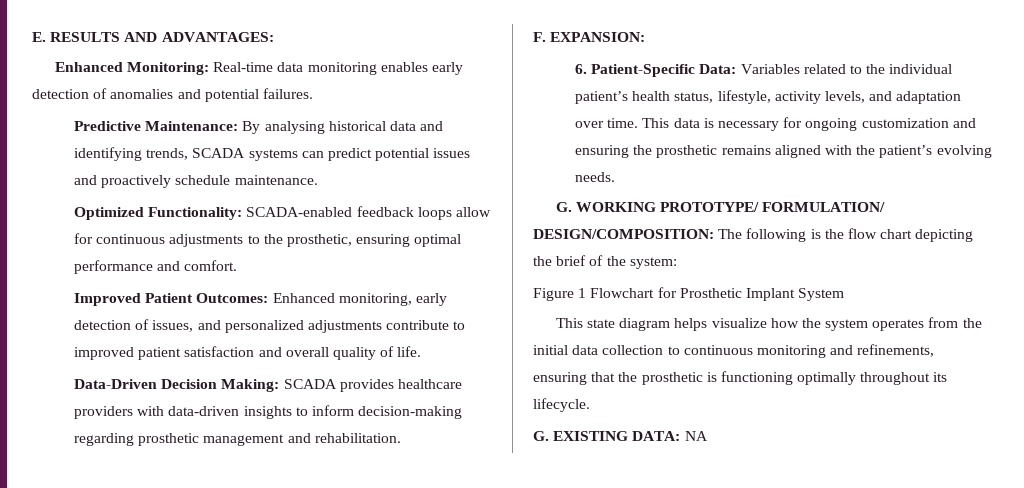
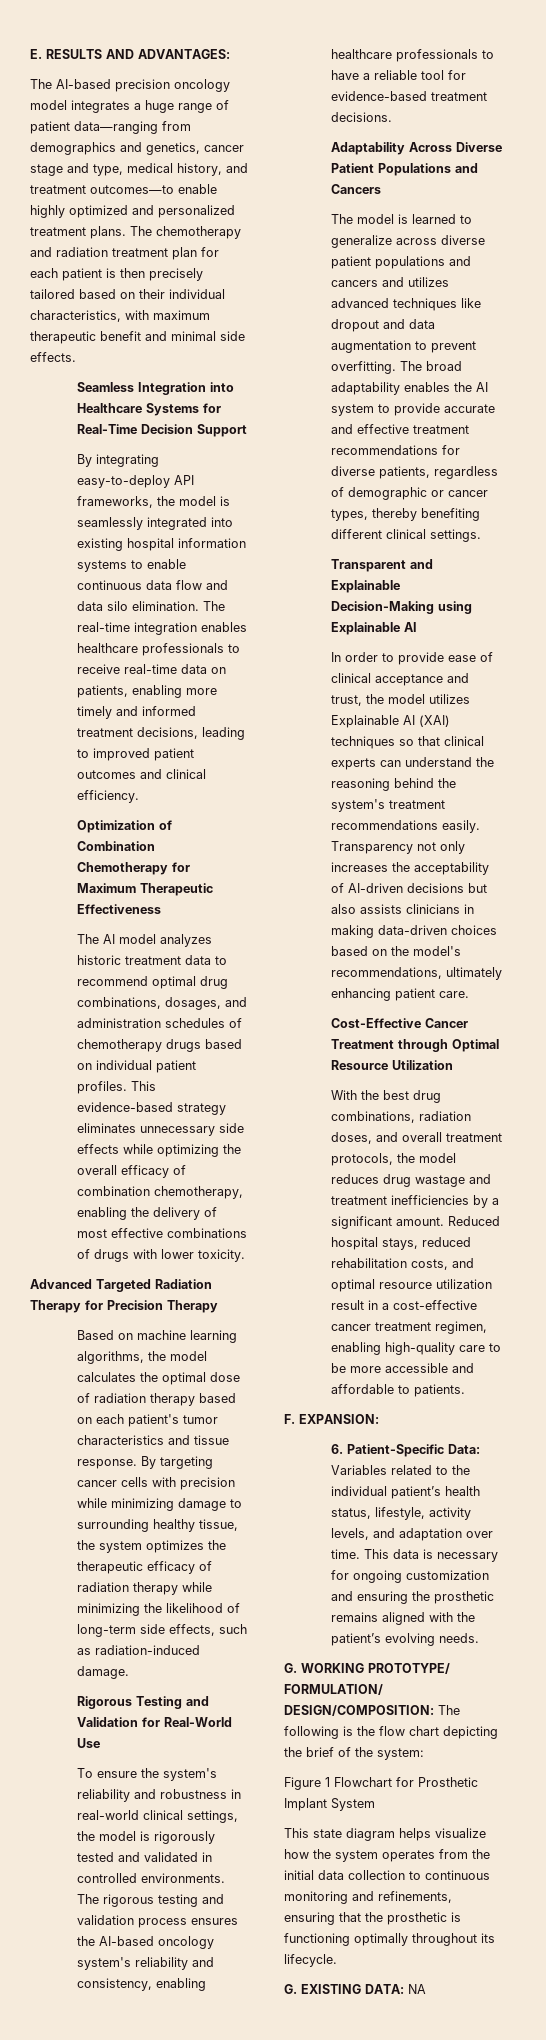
[54,62,463,75] [32,88,313,102] [74,121,444,134] [74,147,471,161] [74,175,318,188] [74,206,491,220] [74,233,462,247] [74,260,238,274] [74,293,447,306] [74,319,466,333] [74,346,422,360] [74,379,462,392] [74,405,463,419] [74,433,401,446] Enhanced Monitoring: Real-time data monitoring enables early detection of anomalies and potential failures. // Predictive Maintenance: By analysing historical data and identifying trends, SCADA systems can predict potential issues and proactively schedule maintenance. // Optimized Functionality: SCADA-enabled feedback loops allow for continuous adjustments to the prosthetic, ensuring optimal performance and comfort. // Improved Patient Outcomes: Enhanced monitoring, early detection of issues, and personalized adjustments contribute to improved patient satisfaction and overall quality of life. // Data-Driven Decision Making: SCADA provides healthcare providers with data-driven insights to inform decision-making regarding prosthetic management and rehabilitation. -> [30,79,230,92] [30,100,229,113] [30,121,191,134] [30,142,244,155] [30,163,248,176] [30,184,217,194] [30,205,235,218] [30,226,241,239] [30,247,219,260] [30,268,203,281] [30,289,225,299] [30,310,210,322] [30,331,245,344] [30,352,76,362] [76,382,234,395] [76,403,221,416] [76,424,247,437] [76,454,159,467] [76,475,194,488] [76,496,230,508] [76,517,233,530] [76,538,246,551] [76,559,186,572] [76,580,228,590] [76,601,225,611] [76,622,247,635] [76,643,240,656] [76,664,226,674] [76,685,217,698] [76,706,196,719] [76,727,245,740] [76,748,194,761] [76,769,206,779] [76,790,139,803] [76,820,172,833] [76,841,155,851] [76,862,190,875] [76,883,213,896] [76,904,161,914] [76,934,212,947] [76,955,227,965] [76,976,228,989] [76,997,247,1010] [76,1018,242,1028] [76,1039,242,1052] [76,1060,196,1073] [76,1081,156,1094] [76,1102,226,1115] [76,1123,244,1136] [76,1144,241,1157] [76,1165,186,1178] [76,1186,243,1199] [76,1207,217,1220] [76,1228,247,1238] [76,1249,245,1262] [30,1279,212,1292] [30,1300,218,1313] [76,1330,237,1343] [76,1351,207,1364] [76,1372,240,1385] [76,1393,236,1406] [76,1414,218,1427] [76,1435,229,1445] [76,1456,213,1469] [76,1477,235,1490] [76,1498,242,1511] [76,1519,238,1532] [76,1540,226,1553] [76,1561,212,1574] [76,1582,212,1595] [76,1603,240,1616] [76,1624,247,1637] [76,1645,200,1655] [76,1666,129,1679] [76,1696,209,1709] [76,1717,232,1727] [76,1738,100,1748] [76,1768,217,1781] [76,1789,241,1802] [76,1810,238,1823] [76,1831,215,1844] [76,1852,212,1862] [76,1873,225,1883] [76,1894,224,1907] [76,1915,238,1928] [76,1936,214,1949] [76,1957,214,1970] [76,1978,206,1991] [330,49,494,62] [330,70,466,80] [330,91,487,101] [330,112,392,122] [330,142,502,155] [330,163,478,176] [330,184,381,194] [330,214,472,224] [330,235,485,248] [330,256,471,269] [330,277,449,287] [330,298,481,311] [330,319,435,332] [330,340,476,353] [330,361,462,374] [330,382,488,395] [330,403,495,416] [330,424,469,434] [330,445,460,455] [330,466,498,479] [330,487,488,500] [330,508,480,521] [330,529,481,542] [330,559,433,572] [330,580,400,593] [330,601,472,614] [330,622,417,635] [330,652,493,665] [330,673,469,686] [330,694,470,706] [330,715,450,728] [330,736,484,749] [330,757,494,770] [330,778,456,791] [330,799,445,812] [330,820,480,833] [330,841,465,854] [330,862,489,875] [330,883,487,893] [330,904,474,914] [330,925,497,938] [330,946,461,956] [330,967,502,980] [330,988,469,1001] [330,1018,468,1028] [330,1039,499,1052] [330,1060,453,1070] [330,1090,441,1103] [330,1111,471,1123] [330,1132,502,1144] [330,1153,456,1166] [330,1174,491,1187] [330,1195,499,1208] [330,1216,500,1229] [330,1237,471,1250] [330,1258,474,1270] [330,1279,492,1292] [330,1300,477,1310] [330,1321,487,1334] [330,1342,501,1355] [330,1363,474,1373] [330,1384,465,1397] The AI-based precision oncology model integrates a huge range of patient data—ranging from demographics and genetics, cancer stage and type, medical history, and treatment outcomes—to enable highly optimized and personalized treatment plans. The chemotherapy and radiation treatment plan for each patient is then precisely tailored based on their individual characteristics, with maximum therapeutic benefit and minimal side effects. // Seamless Integration into Healthcare Systems for Real-Time Decision Support // By integrating easy-to-deploy API frameworks, the model is seamlessly integrated into existing hospital information systems to enable continuous data flow and data silo elimination. The real-time integration enables healthcare professionals to receive real-time data on patients, enabling more timely and informed treatment decisions, leading to improved patient outcomes and clinical efficiency. // Optimization of Combination Chemotherapy for Maximum Therapeutic Effectiveness // The AI model analyzes historic treatment data to recommend optimal drug combinations, dosages, and administration schedules of chemotherapy drugs based on individual patient profiles. This evidence-based strategy eliminates unnecessary side effects while optimizing the overall efficacy of combination chemotherapy, enabling the delivery of most effective combinations of drugs with lower toxicity. // Advanced Targeted Radiation Therapy for Precision Therapy // Based on machine learning algorithms, the model calculates the optimal dose of radiation therapy based on each patient's tumor characteristics and tissue response. By targeting cancer cells with precision while minimizing damage to surrounding healthy tissue, the system optimizes the therapeutic efficacy of radiation therapy while minimizing the likelihood of long-term side effects, such as radiation-induced damage. // Rigorous Testing and Validation for Real-World Use // To ensure the system's reliability and robustness in real-world clinical settings, the model is rigorously tested and validated in controlled environments. The rigorous testing and validation process ensures the AI-based oncology system's reliability and consistency, enabling healthcare professionals to have a reliable tool for evidence-based treatment decisions. // Adaptability Across Diverse Patient Populations and Cancers // The model is learned to generalize across diverse patient populations and cancers and utilizes advanced techniques like dropout and data augmentation to prevent overfitting. The broad adaptability enables the AI system to provide accurate and effective treatment recommendations for diverse patients, regardless of demographic or cancer types, thereby benefiting different clinical settings. // Transparent and Explainable Decision-Making using Explainable AI // In order to provide ease of clinical acceptance and trust, the model utilizes Explainable AI (XAI) techniques so that clinical experts can understand the reasoning behind the system's treatment recommendations easily. Transparency not only increases the acceptability of AI-driven decisions but also assists clinicians in making data-driven choices based on the model's recommendations, ultimately enhancing patient care. // Cost-Effective Cancer Treatment through Optimal Resource Utilization // With the best drug combinations, radiation doses, and overall treatment protocols, the model reduces drug wastage and treatment inefficiencies by a significant amount. Reduced hospital stays, reduced rehabilitation costs, and optimal resource utilization result in a cost-effective cancer treatment regimen, enabling high-quality care to be more accessible and affordable to patients.

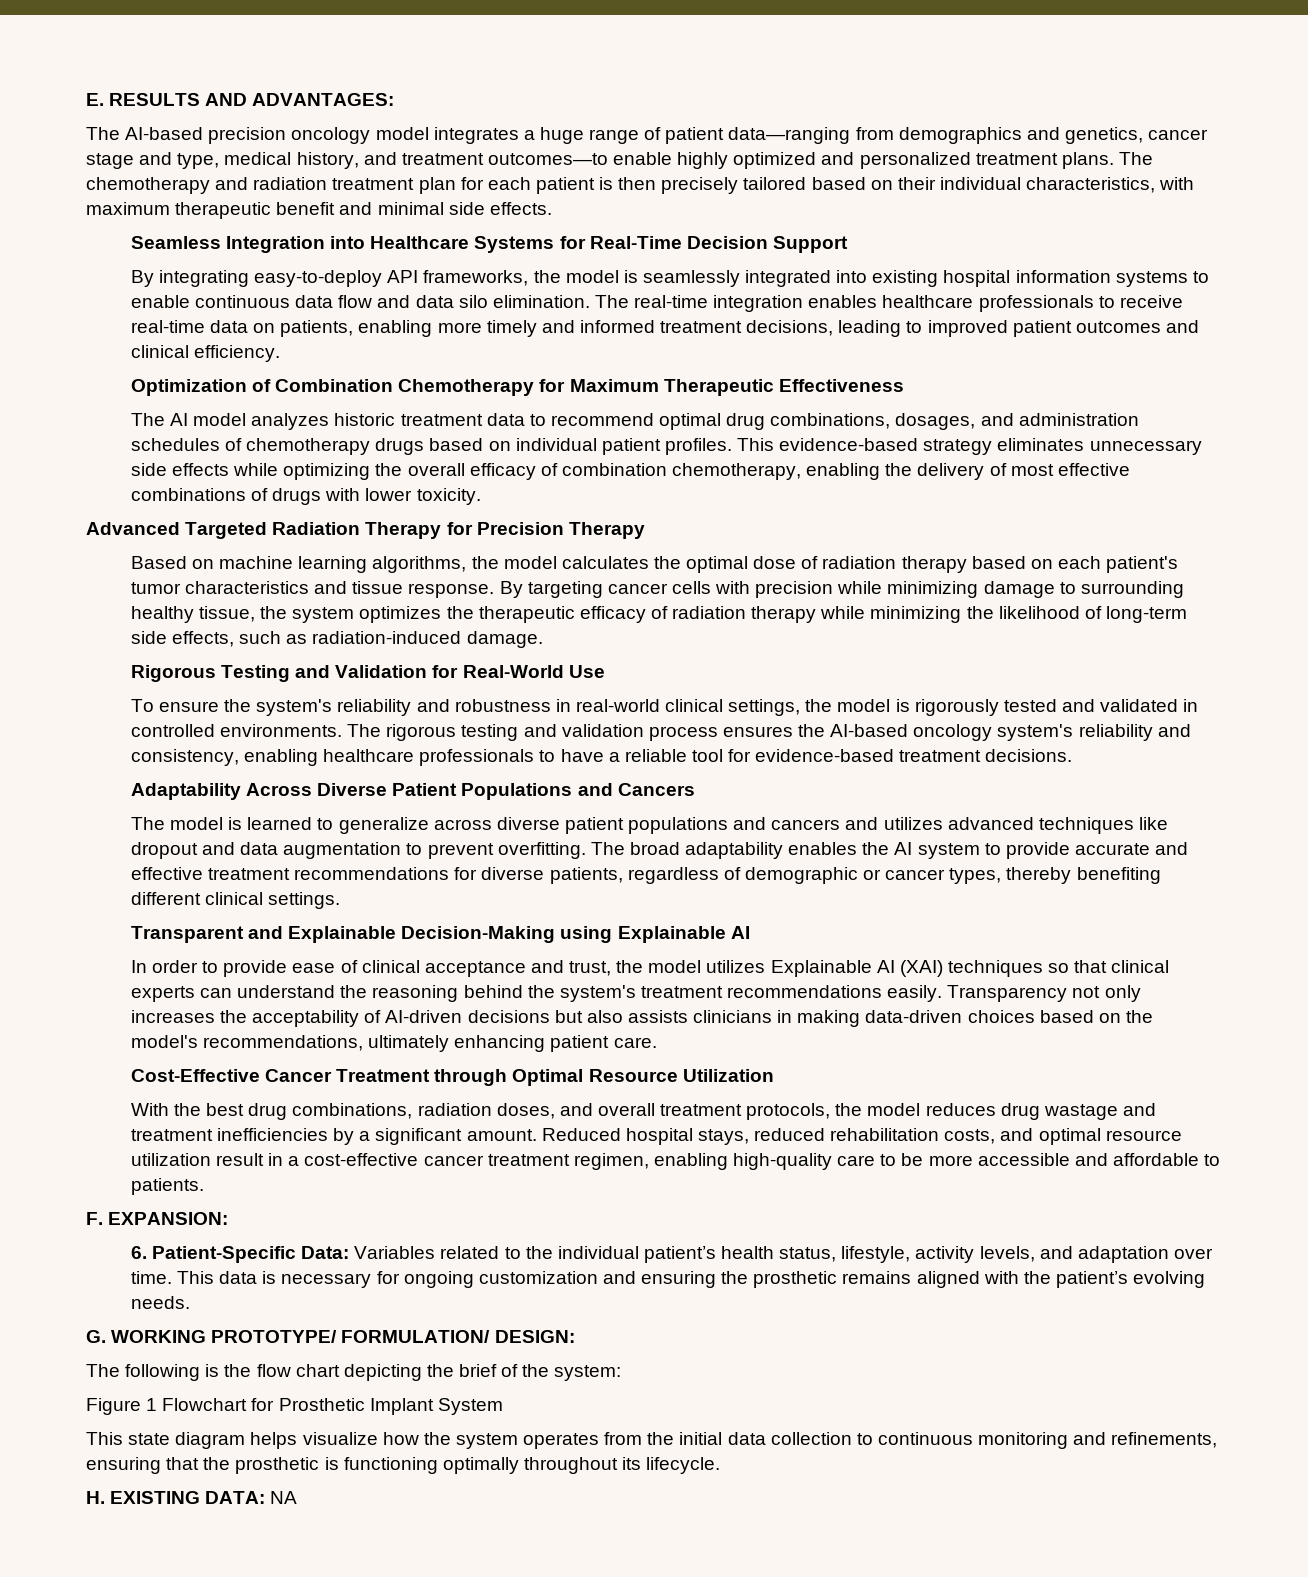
[284,1705,434,1716] DESIGN/COMPOSITION: -> [494,1330,575,1343] DESIGN: //
[284,1984,297,1994] G. -> [86,1491,105,1504] H.

